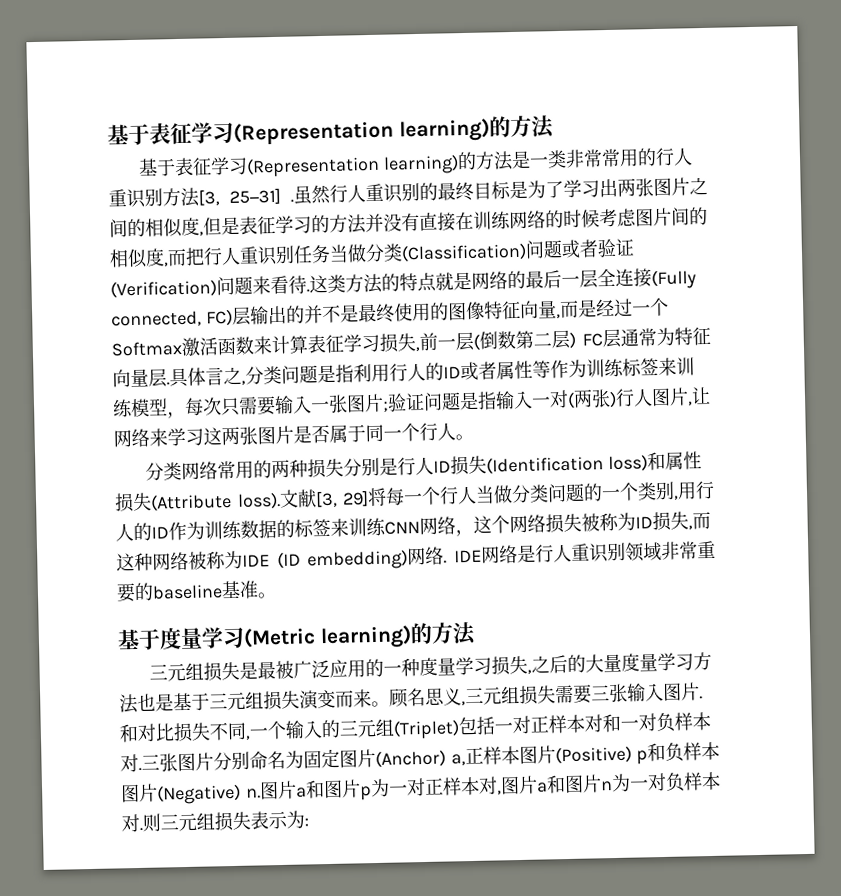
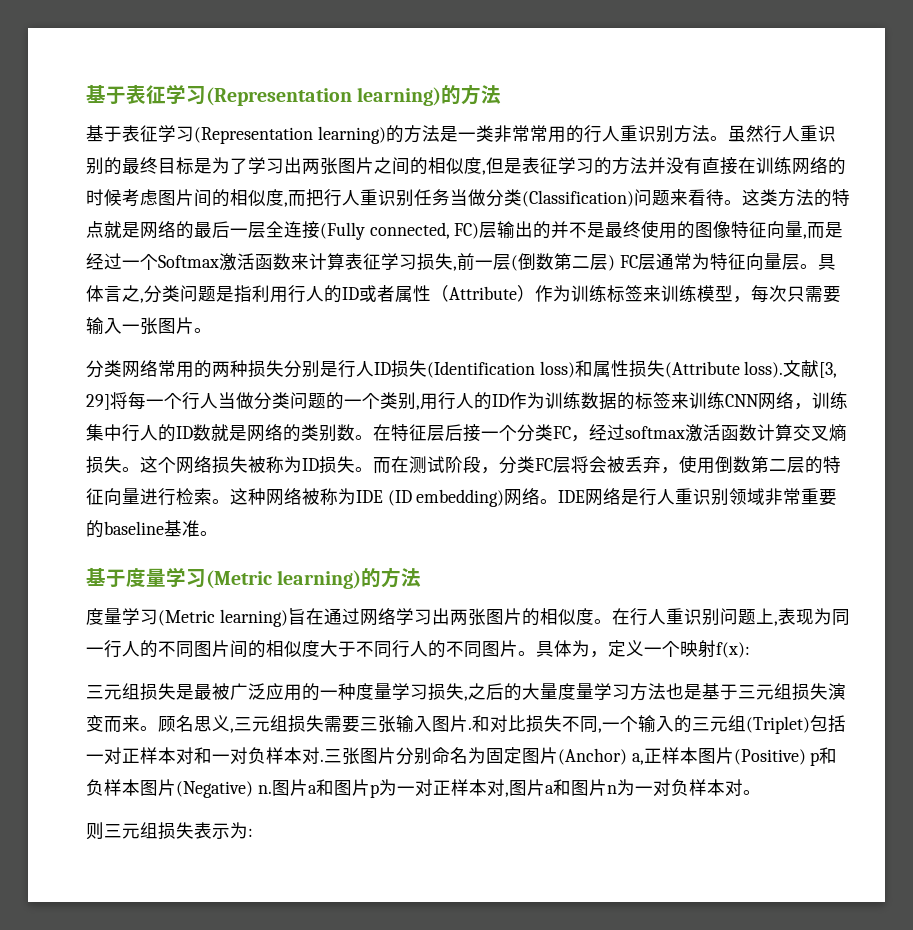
[198,187,294,206] [3, 25−31] . -> [709,136,728,141] 。
[561,238,635,258] [110,275,310,299] 或者验证(Verification)问题来看待. -> [670,189,742,207] 来看待。
[166,382,170,386] . -> [799,264,818,269] 。
[532,360,551,379] 等 -> [431,285,535,302] （Attribute）
[383,386,711,412] [113,422,456,448] ;验证问题是指输入一对(两张)行人图片,让网络来学习这两张图片是否属于同一个行人 -> (194, 325) none
(474, 532) none -> [812,392,848,409] [86,424,847,442] [86,456,140,474] 训练集中行人的ID数就是网络的类别数。在特征层后接一个分类FC，经过softmax激活函数计算交叉熵损失。
[688,511,711,530] ,而 -> [355,455,841,474] [86,488,230,506] 。而在测试阶段，分类FC层将会被丢弃，使用倒数第二层的特征向量进行检索。
[443,560,448,564] . -> [540,499,559,504] 。
(477, 633) none -> [86,608,850,627] [86,640,750,658] // 度量学习(Metric learning)旨在通过网络学习出两张图片的相似度。在行人重识别问题上,表现为同一行人的不同图片间的相似度大于不同行人的不同图片。具体为，定义一个映射f(x):
[139,827,143,831] . -> [742,790,761,795] 。 //

